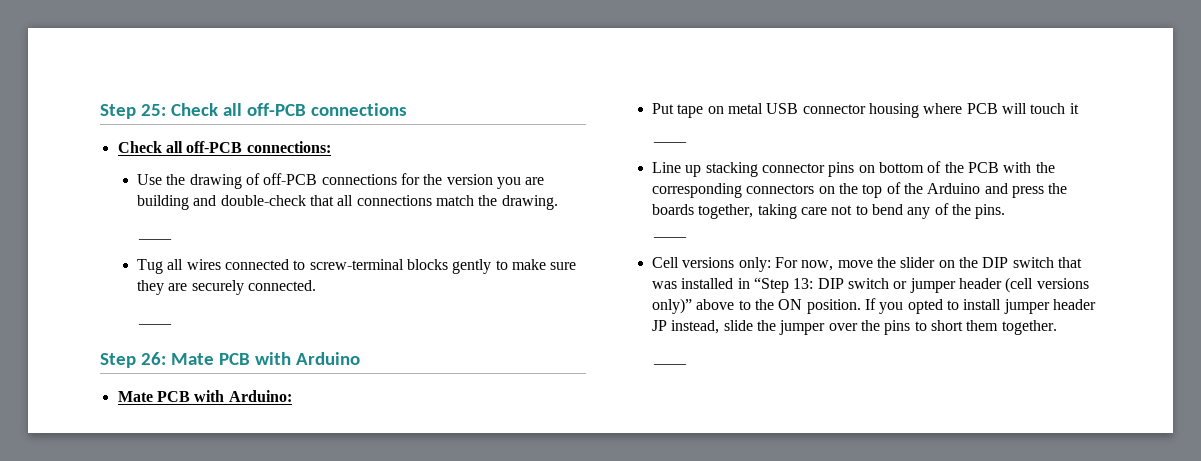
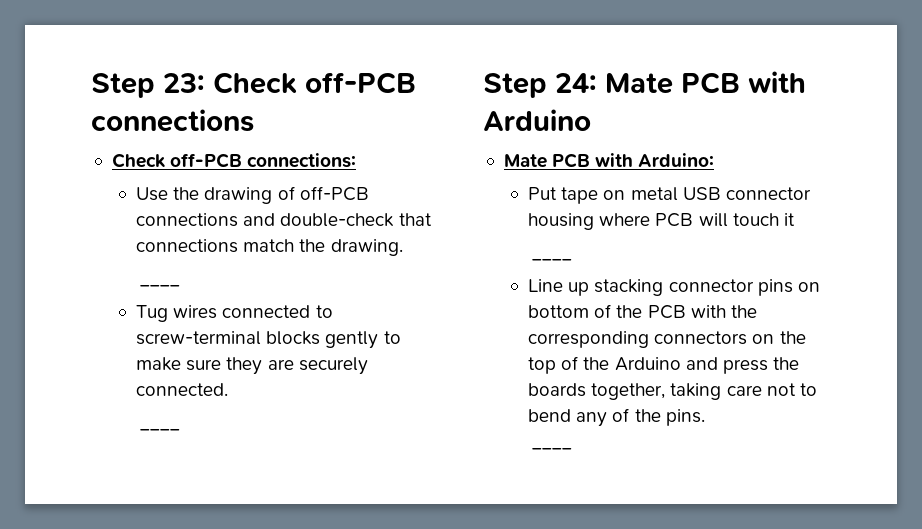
[100,103,242,119] Step 25: Check all -> [91,72,297,98] Step 23: Check
[165,141,183,153] all -> (165, 160) none
[401,173,545,189] [137,195,190,210] for the version you are building -> (239, 220) none
[337,195,354,206] all -> (432, 219) none
[167,259,184,270] all -> (169, 313) none
[140,352,166,365] 26: -> [555,73,597,93] 24:
[652,257,1082,272] [652,277,1089,293] [652,298,1096,314] [652,320,1057,335] [653,363,688,365] // Cell versions only: For now, move the slider on the DIP switch that was installed in “Step 13: DIP switch or jumper header (cell versions only)” above to the ON position. If you opted to install jumper header JP instead, slide the jumper over the pins to short them together. // ____ -> (572, 449) none

